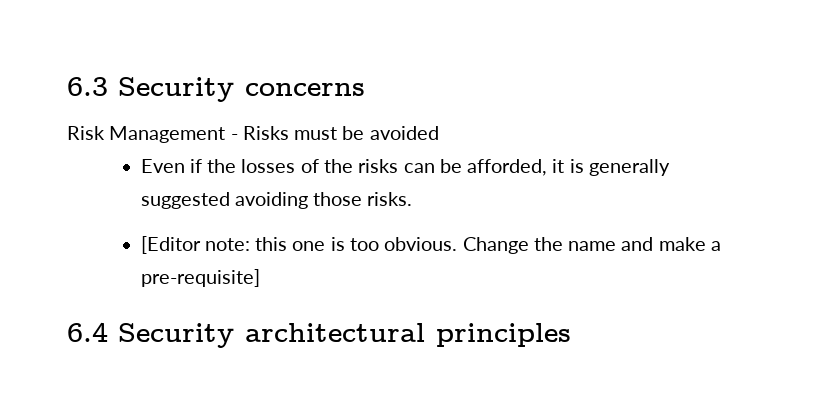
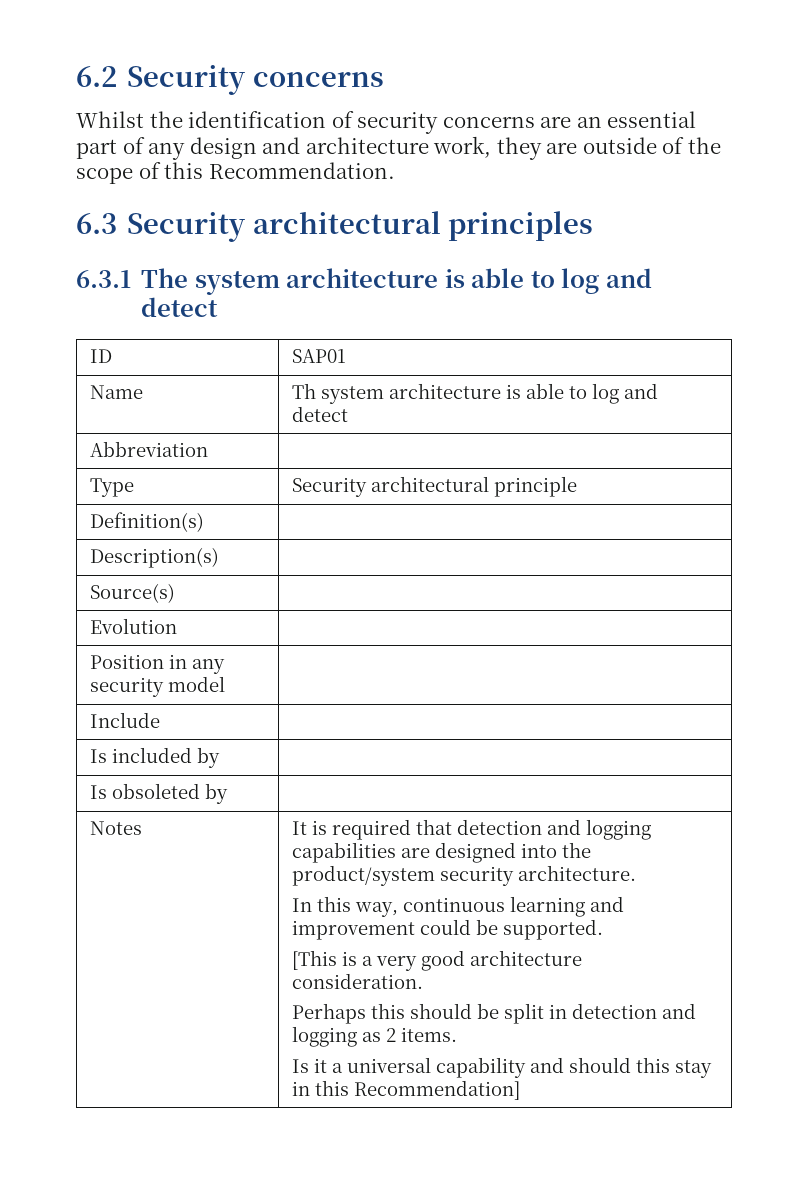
[67,77,108,96] 6.3 -> [76,66,117,87] 6.2
[67,126,439,143] [140,159,670,176] [140,192,413,209] [140,236,721,254] [140,269,260,287] [67,322,571,348] Risk Management - Risks must be avoided // Even if the losses of the risks can be afforded, it is generally suggested avoiding those risks. // [Editor note: this one is too obvious. Change the name and make a pre-requisite] // 6.4 Security architectural principles -> [76,111,697,134] [76,136,721,160] [76,162,395,184] [76,211,594,242] [76,268,652,295] [141,297,219,317] [90,349,113,363] [292,349,347,363] [90,385,144,399] [292,383,659,404] [292,406,349,422] [90,441,209,457] [90,478,135,497] [292,476,578,497] [90,512,205,532] [90,547,220,568] [90,583,176,603] [90,618,178,634] [90,654,226,674] [90,676,226,697] [90,712,161,728] [90,747,221,768] [90,783,229,804] [90,821,143,835] [292,819,652,840] [292,842,592,863] [292,865,637,886] [292,896,625,917] [292,919,604,940] [292,950,583,971] [292,973,424,989] [292,1003,697,1024] [292,1026,458,1047] [292,1057,713,1078] [292,1080,521,1100] Whilst the identification of security concerns are an essential part of any design and architecture work, they are outside of the scope of this Recommendation. // 6.3 Security architectural principles // 6.3.1 The system architecture is able to log and detect // ID | SAP01 // Name | Th system architecture is able to log and detect // Abbreviation | // Type | Security architectural principle // Definition(s) | // Description(s) | // Source(s) | // Evolution | // Position in any security model | // Include | // Is included by | // Is obsoleted by | // Notes | It is required that detection and logging capabilities are designed into the product/system security architecture. // In this way, continuous learning and improvement could be supported. // [This is a very good architecture consideration. // Perhaps this should be split in detection and logging as 2 items. // Is it a universal capability and should this stay in this Recommendation]

